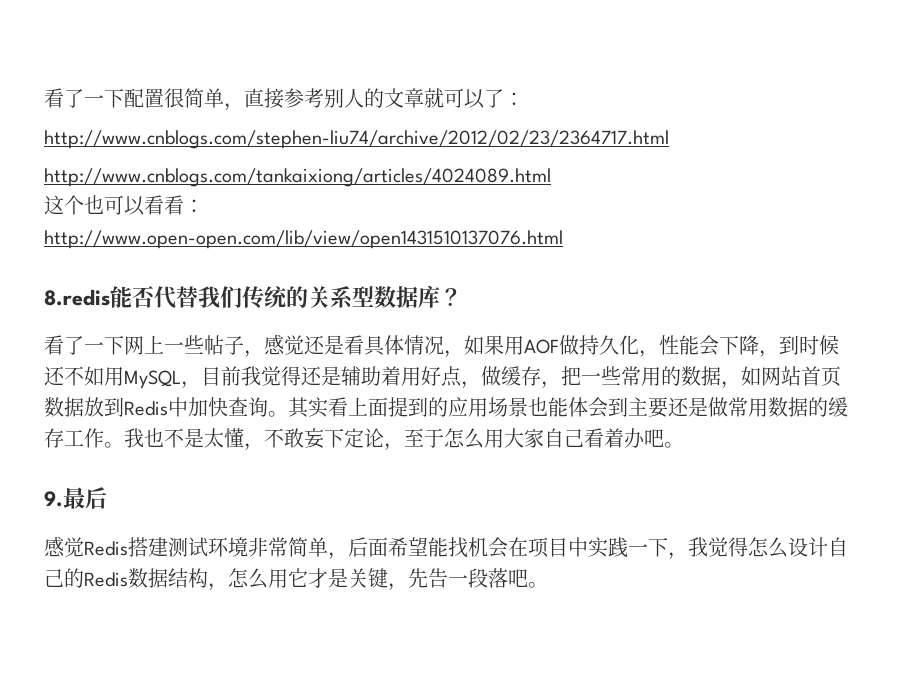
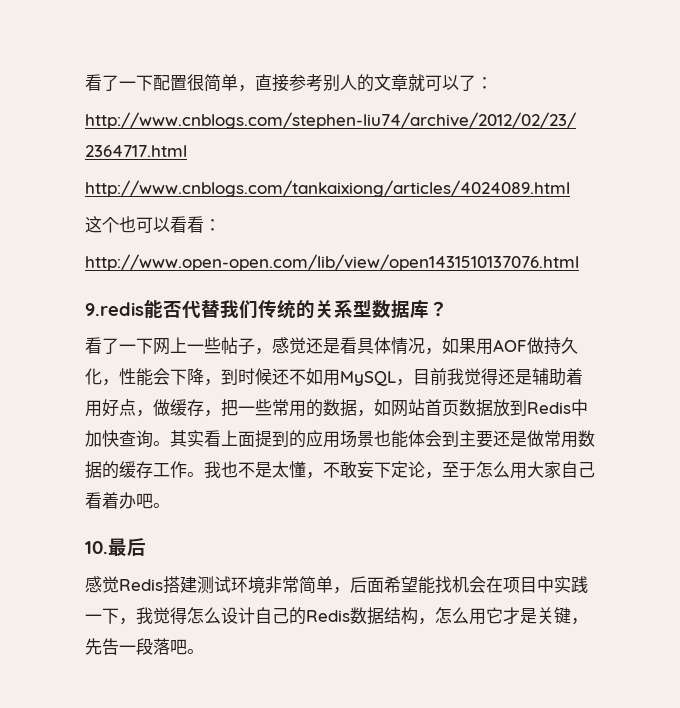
[44,289,110,306] 8.redis -> [85,302,144,316] 9.redis
[44,491,63,507] 9. -> [85,541,108,554] 10.

